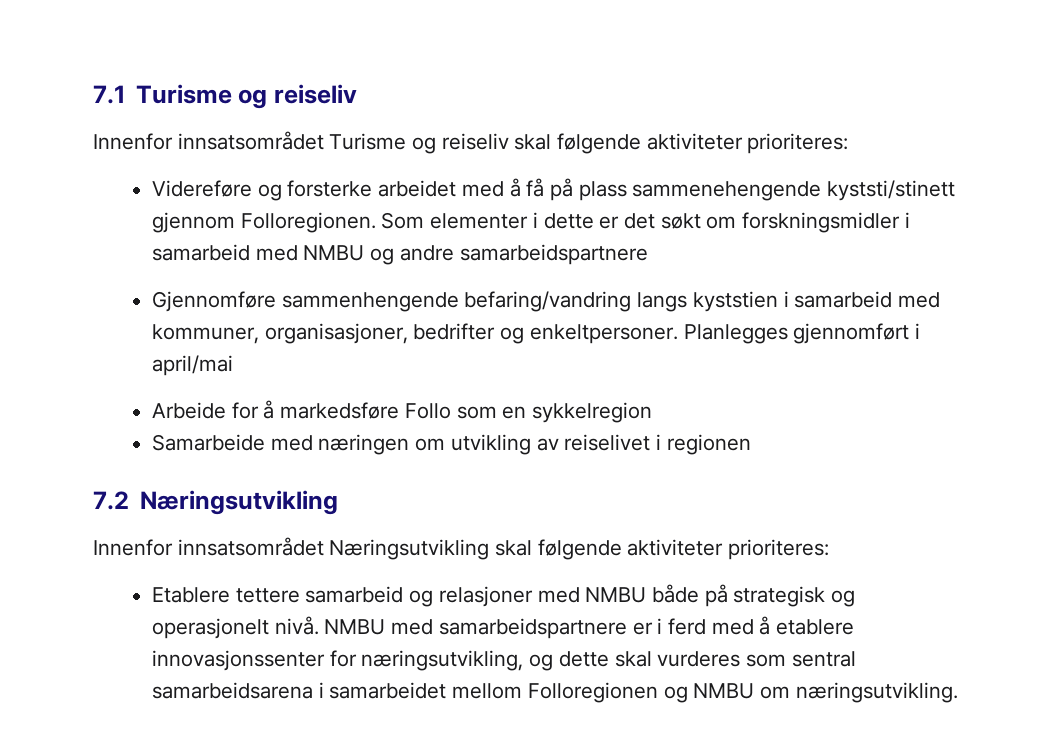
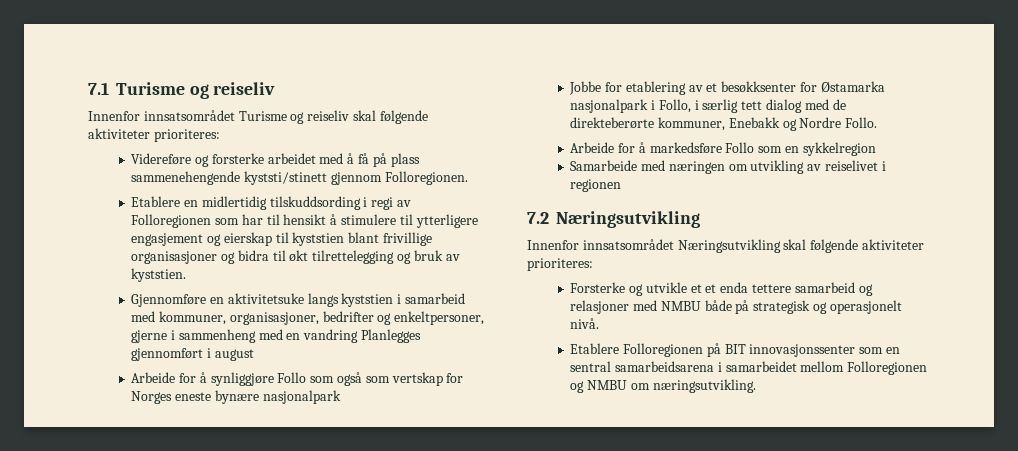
[381,212,910,233] [152,244,648,265] Som elementer i dette er det søkt om forskningsmidler i samarbeid med NMBU og andre samarbeidspartnere -> [131,196,411,210] [131,214,478,228] [131,232,432,246] [131,250,460,264] [131,268,187,282] // Etablere en midlertidig tilskuddsording i regi av Folloregionen som har til hensikt å stimulere til ytterligere engasjement og eierskap til kyststien blant frivillige organisasjoner og bidra til økt tilrettelegging og bruk av kyststien.
[281,291,632,312] sammenhengende befaring/vandring -> [210,293,304,304] en aktivitetsuke
[529,323,920,344] [152,355,234,376] enkeltpersoner. Planlegges gjennomført i april/mai -> [394,311,485,325] [131,329,421,343] [131,348,254,361] [131,372,464,386] [131,390,341,404] [569,81,885,95] [570,99,846,113] [570,117,878,131] enkeltpersoner, gjerne i sammenheng med en vandring Planlegges gjennomført i august // Arbeide for å synliggjøre Follo som også som vertskap for Norges eneste bynære nasjonalpark // Jobbe for etablering av et besøkksenter for Østamarka nasjonalpark i Follo, i særlig tett dialog med de direkteberørte kommuner, Enebakk og Nordre Follo.
[152,587,231,603] Etablere -> [570,282,749,296] Forsterke og utvikle et et enda
[324,616,854,639] [152,650,786,671] NMBU med samarbeidspartnere er i ferd med å etablere innovasjonssenter for næringsutvikling, og dette skal vurderes som -> [570,343,900,357] // Etablere Folloregionen på BIT innovasjonssenter som en

